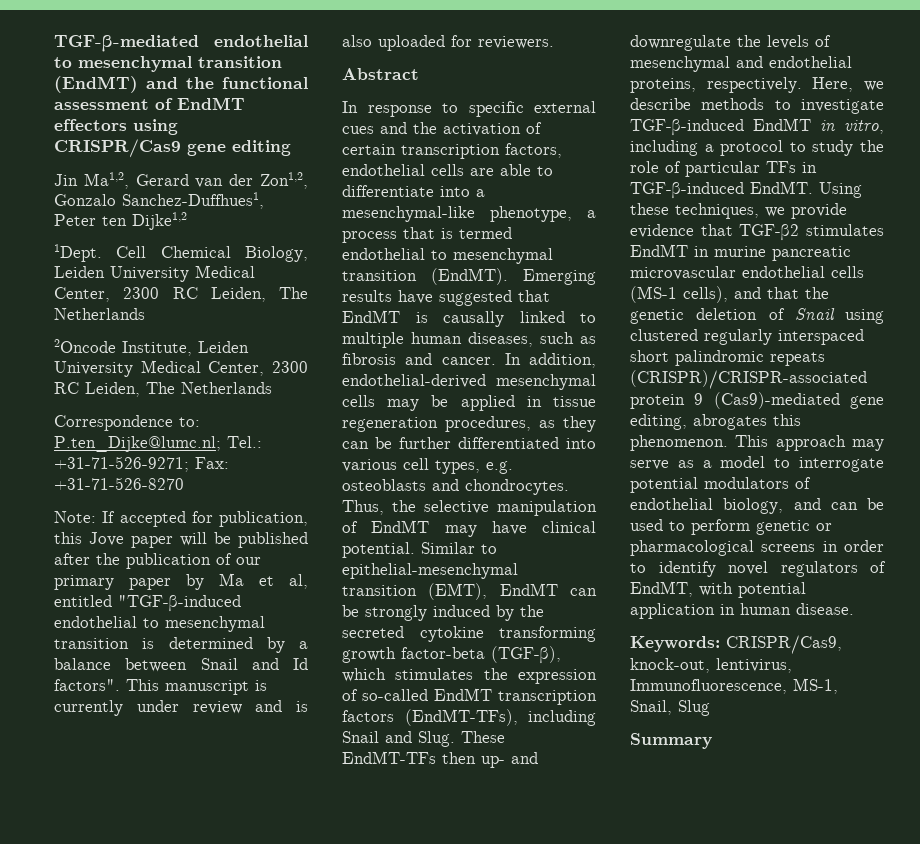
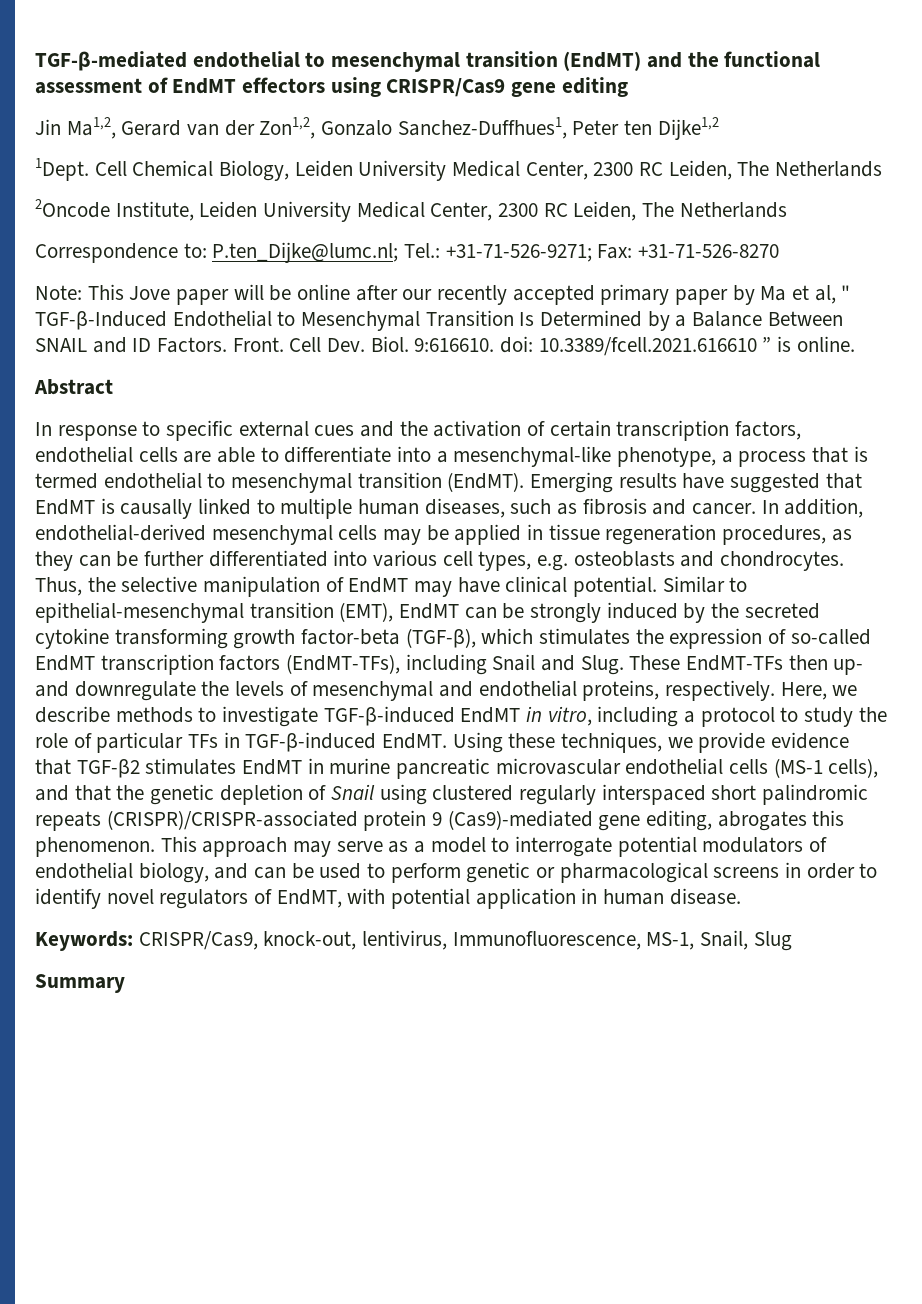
[102,511,308,527] [54,532,308,548] [54,553,261,569] If accepted for publication, this Jove paper will be published after the publication of our -> [87,284,595,305] This Jove paper will be online after our recently accepted
[54,595,241,612] [54,616,265,632] [54,637,308,653] [54,658,308,672] [54,679,267,695] [54,700,308,716] [342,35,554,51] entitled "TGF-β-induced endothelial to mesenchymal transition is determined by a balance between Snail and Id factors". This manuscript is currently under review and is also uploaded for reviewers. -> [841,285,851,300] [35,310,843,331] [35,336,855,356] " TGF-β-Induced Endothelial to Mesenchymal Transition Is Determined by a Balance Between SNAIL and ID Factors. Front. Cell Dev. Biol. 9:616610. doi: 10.3389/fcell.2021.616610 ” is online.
[696,308,758,320] deletion -> [219,784,303,805] depletion

